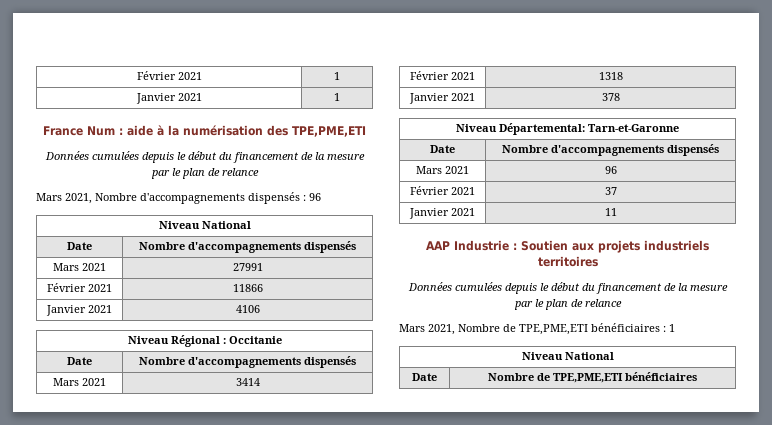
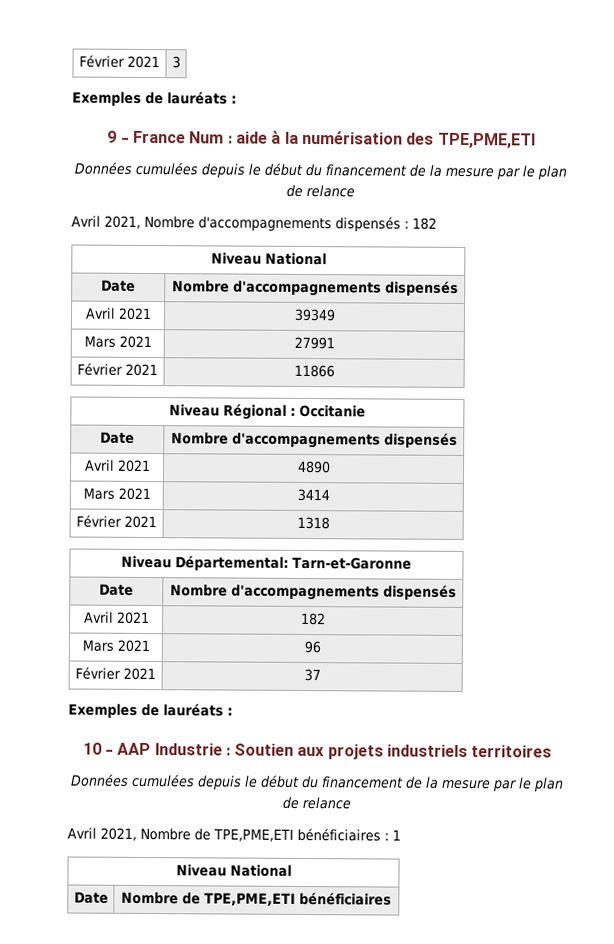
[136,71,202,80] [334,72,340,80] [135,93,202,104] [334,93,340,101] Février 2021 | 1 // Janvier 2021 | 1 // -> [79,54,160,69] [171,56,181,69] [72,91,237,106] [107,130,130,143] Février 2021 | 3 // Exemples de lauréats : // 9 -
[36,193,62,201] Mars -> [71,215,101,227] Avril
[309,193,321,201] 96 -> [412,217,437,230] 182
(356, 247) none -> [84,307,152,321] [293,308,336,322] // Avril 2021 | 39349
[46,305,112,316] [235,305,260,313] // Janvier 2021 | 4106 -> (335, 371) none
(356, 362) none -> [84,459,151,473] [296,460,331,474] // Avril 2021 | 4890
[409,93,475,104] [601,93,620,101] // Janvier 2021 | 378 -> (330, 523) none
(719, 150) none -> [83,611,150,625] [300,612,326,626] // Avril 2021 | 182
[409,208,475,219] [604,208,617,216] // Janvier 2021 | 11 // -> [68,703,233,718] [82,742,114,755] // Exemples de lauréats : // 10 -
[399,324,425,332] Mars -> [67,827,97,839] Avril

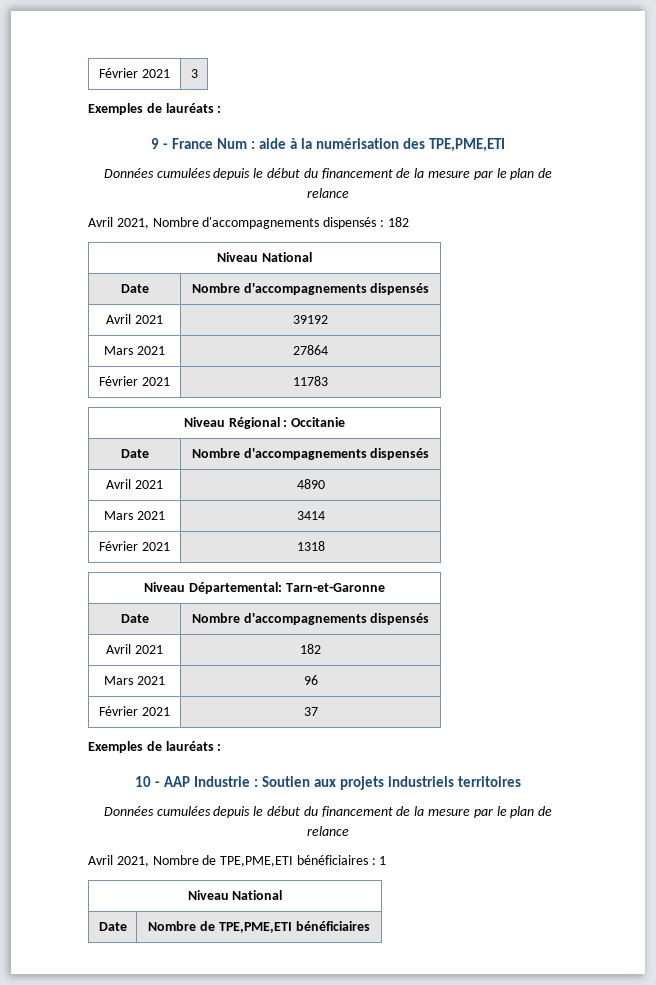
[293,308,336,322] [83,335,152,349] [293,336,335,350] [77,362,158,377] [293,364,335,378] 39349 // Mars 2021 | 27991 // Février 2021 | 11866 -> [293,315,328,324] [104,346,165,355] [293,345,328,355] [99,376,170,386] [293,376,328,386] 39192 // Mars 2021 | 27864 // Février 2021 | 11783

